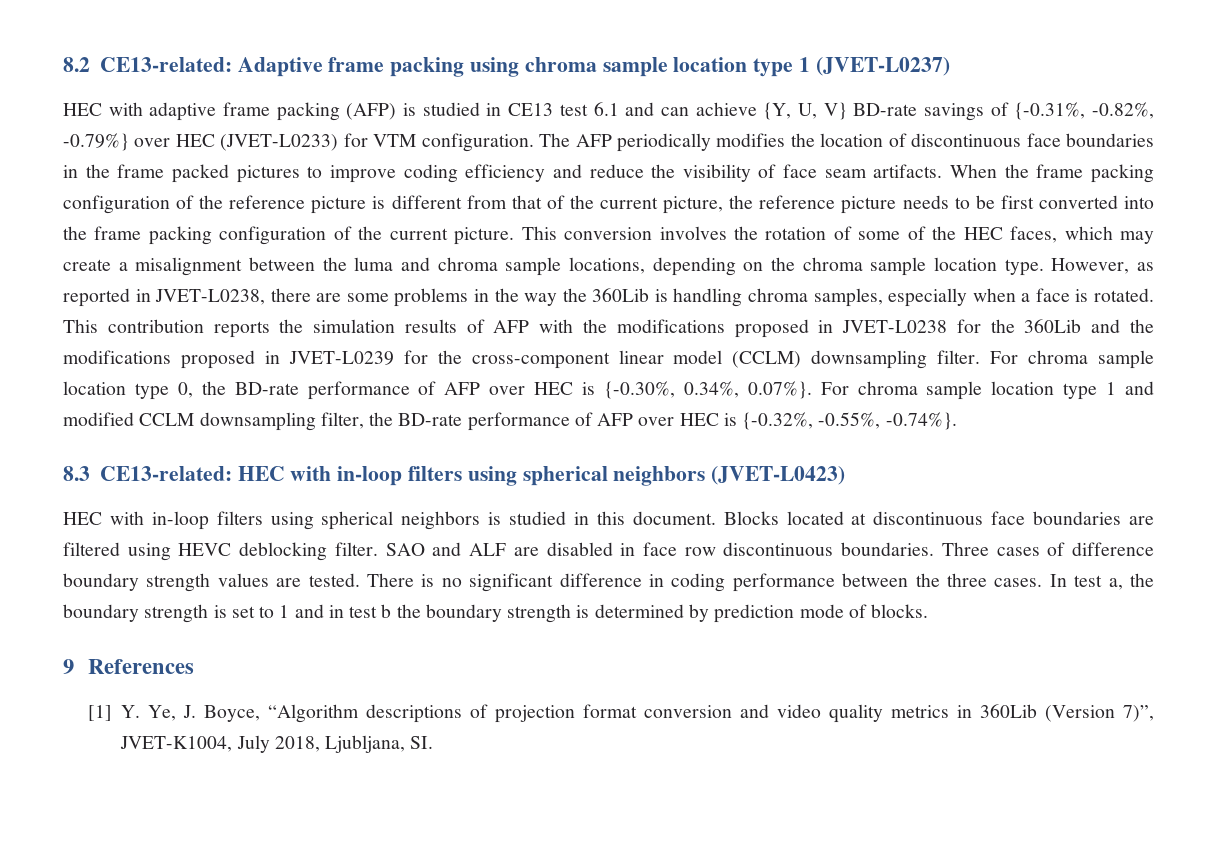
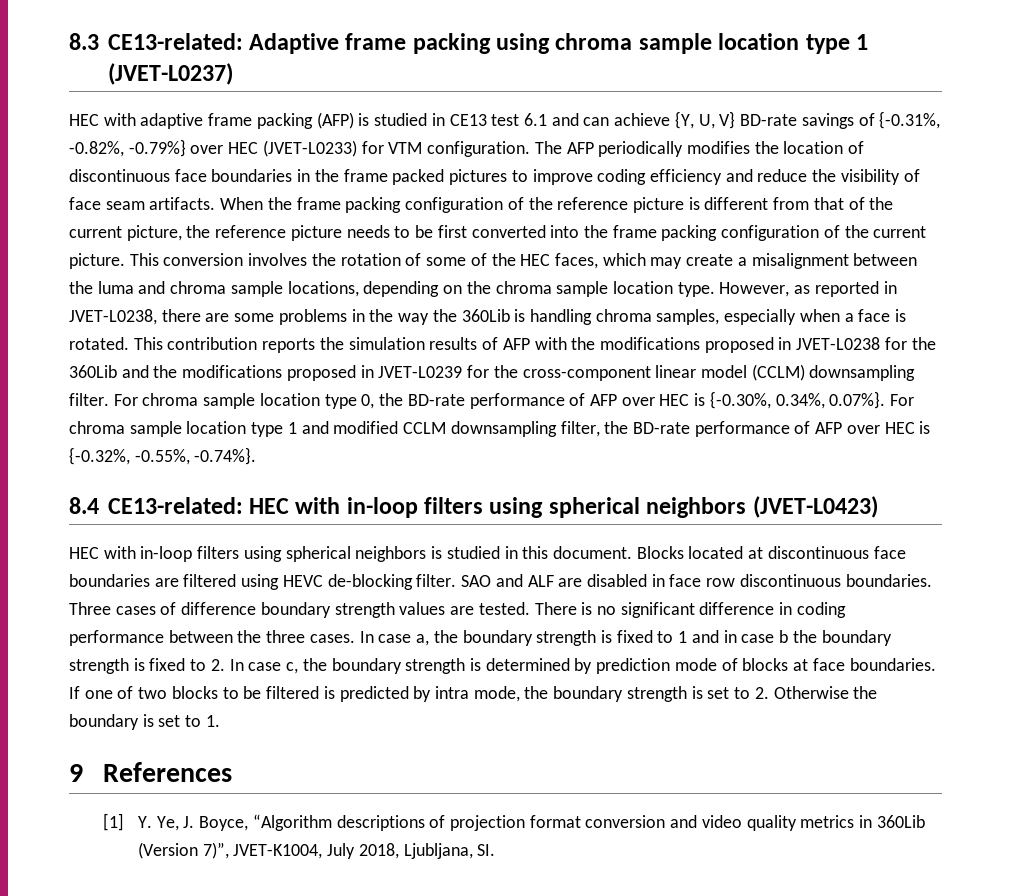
[63,57,90,72] 8.2 -> [69,33,99,50] 8.3
[63,466,90,481] 8.3 -> [69,497,99,514] 8.4
[239,542,328,561] deblocking -> [327,574,413,590] de-blocking
[1074,575,1103,587] test -> [378,634,412,643] case
[231,606,255,618] set -> [616,630,653,643] fixed
[349,606,378,618] test -> [741,634,775,643] case
(590, 611) none -> [149,658,481,674] fixed to 2. In case c, the boundary strength is
[871,604,929,618] blocks. -> [742,658,936,671] [69,686,878,702] [69,714,220,730] blocks at face boundaries. If one of two blocks to be filtered is predicted by intra mode, the boundary strength is set to 2. Otherwise the boundary is set to 1.

